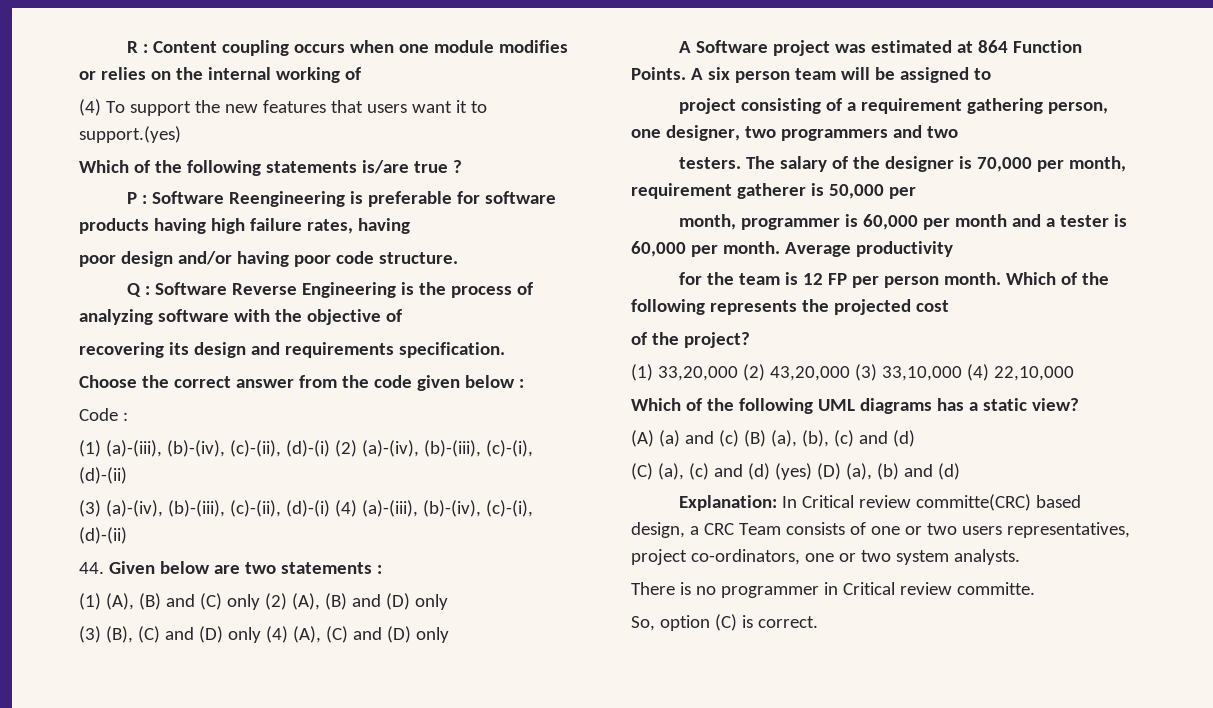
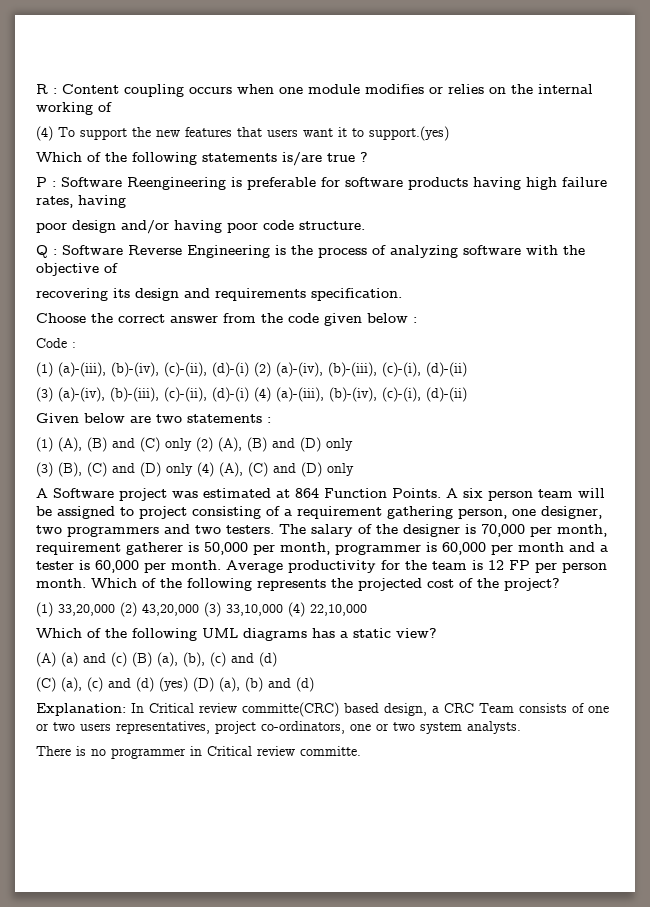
[79,562,104,574] 44. -> (467, 394) none
(991, 74) // -> (134, 511) none
(958, 132) // -> (221, 529) none
(916, 193) // -> (275, 550) none
(953, 249) // -> (376, 566) none
(949, 306) // -> (454, 583) none
[631,614,818,631] // So, option (C) is correct. -> (361, 751) none

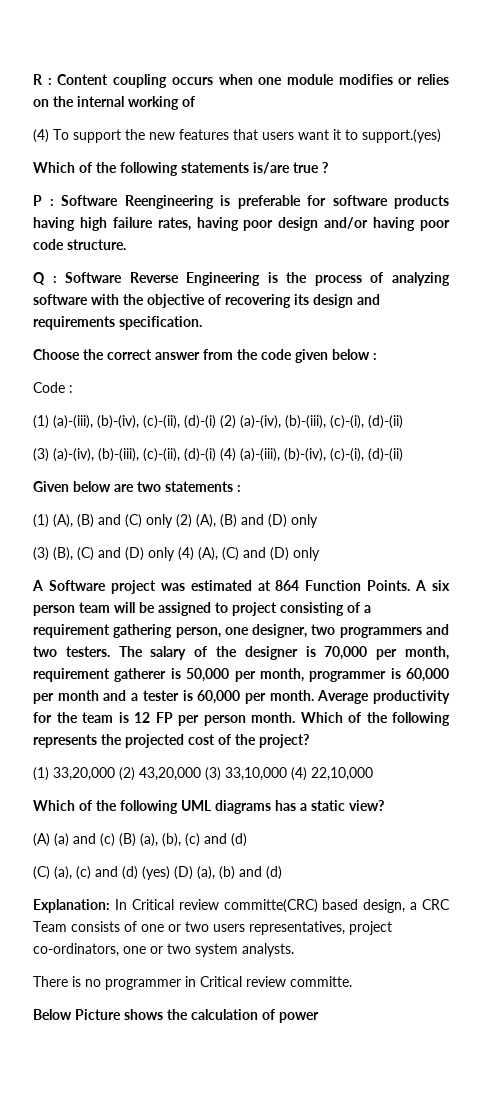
(126, 201) // -> (239, 224) none
(118, 268) // -> (221, 299) none
(361, 751) none -> [33,1009,319,1023] // Below Picture shows the calculation of power

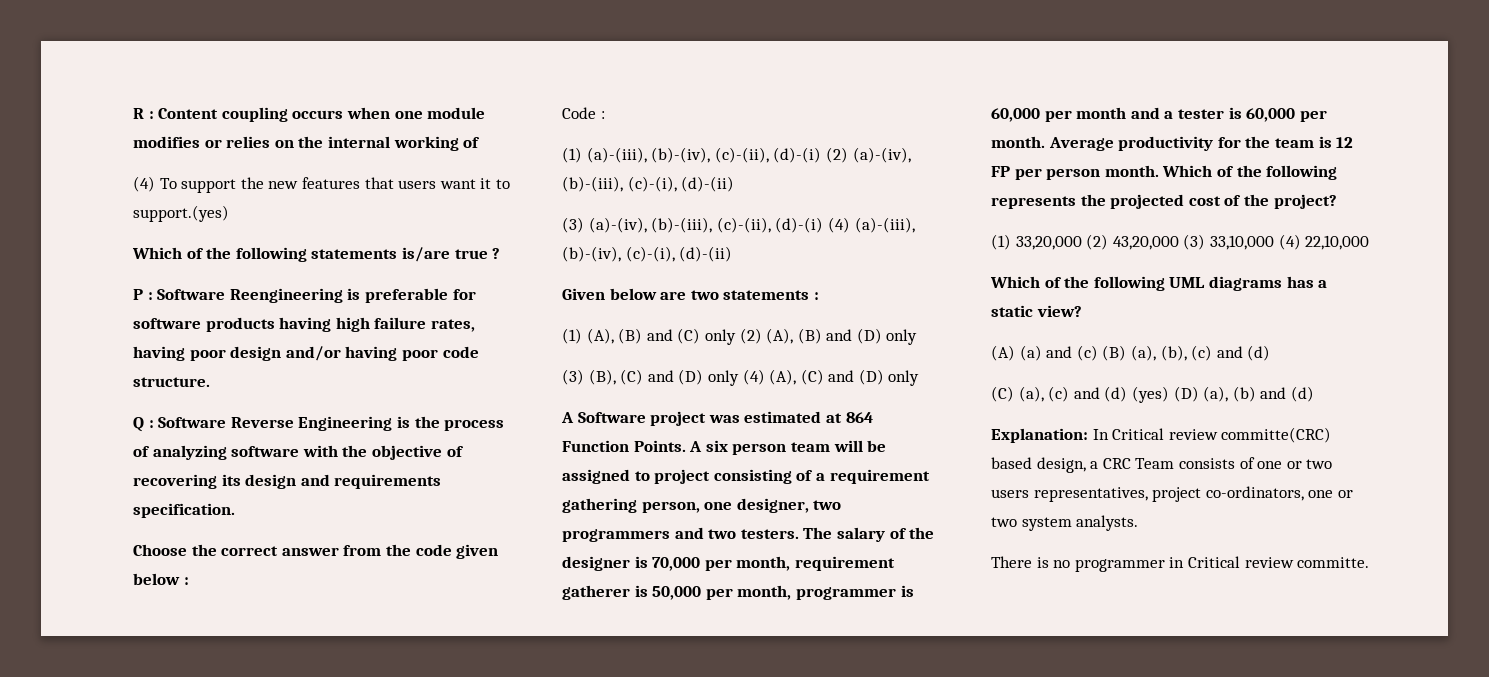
[33,1009,319,1023] // Below Picture shows the calculation of power -> (1370, 562) none

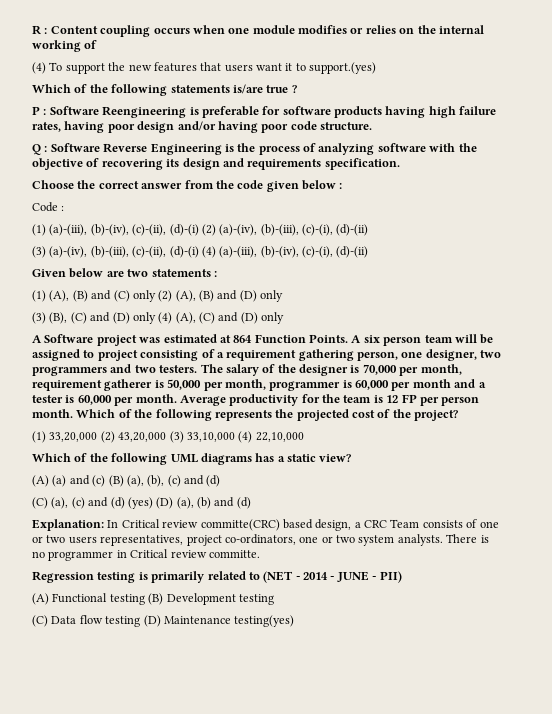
(1139, 523) // -> (443, 540) none
(1370, 562) none -> [32,571,402,583] [32,593,274,605] [32,615,295,627] // Regression testing is primarily related to (NET - 2014 - JUNE - PII) // (A) Functional testing (B) Development testing // (C) Data flow testing (D) Maintenance testing(yes)

